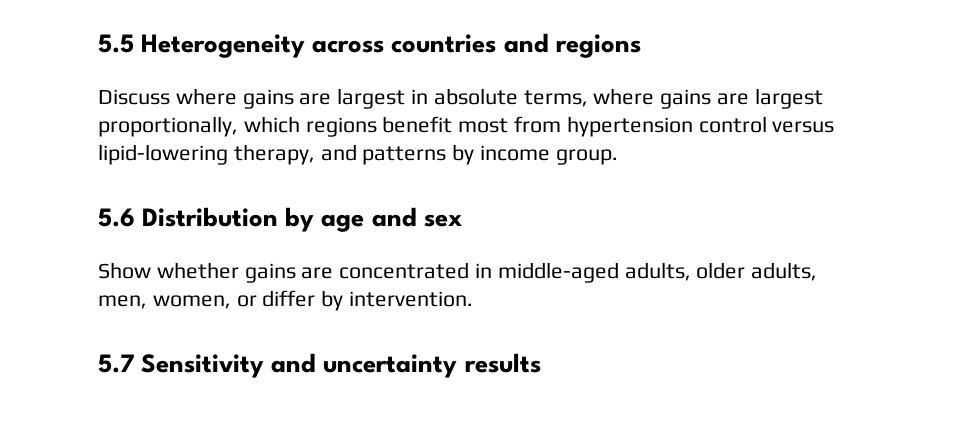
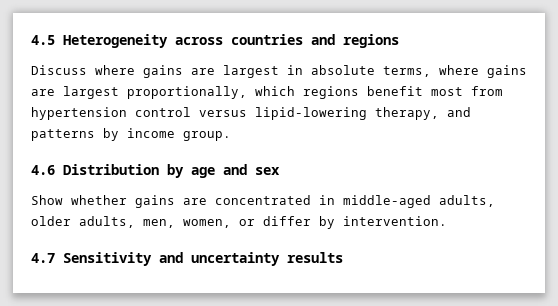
[98,34,134,53] 5.5 -> [31,35,55,45] 4.5
[98,208,135,227] 5.6 -> [31,165,55,175] 4.6
[98,354,134,373] 5.7 -> [31,253,55,263] 4.7

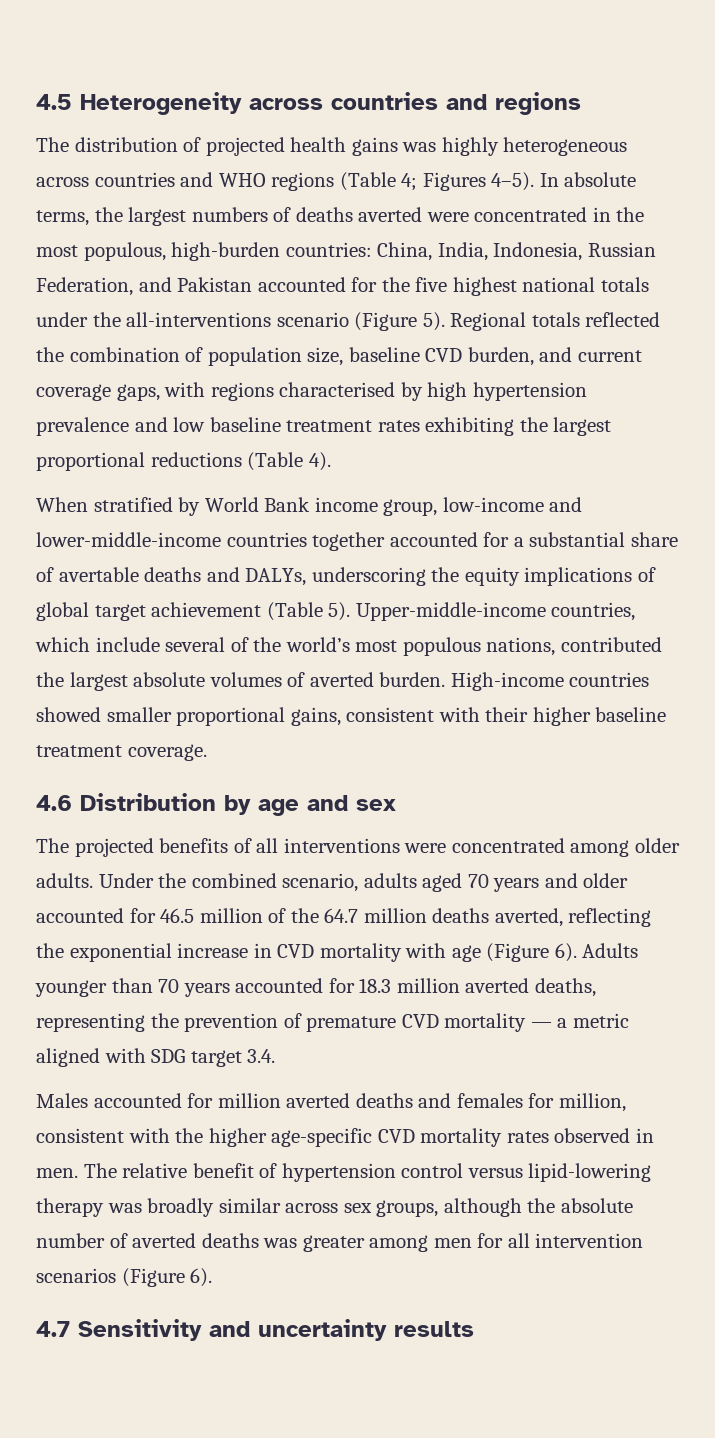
[31,65,527,78] [31,86,503,99] [31,107,471,120] [31,128,231,141] Discuss where gains are largest in absolute terms, where gains are largest proportionally, which regions benefit most from hypertension control versus lipid-lowering therapy, and patterns by income group. -> [36,137,628,156] [36,172,637,191] [36,207,645,226] [36,242,656,261] [36,277,649,296] [36,312,661,331] [36,347,642,366] [36,382,587,401] [36,417,612,436] [36,452,331,471] [36,497,583,516] [36,532,678,551] [36,567,656,586] [36,602,636,621] [35,637,662,656] [36,672,650,691] [36,707,667,726] [36,744,207,761] The distribution of projected health gains was highly heterogeneous across countries and WHO regions (Table 4; Figures 4–5). In absolute terms, the largest numbers of deaths averted were concentrated in the most populous, high-burden countries: China, India, Indonesia, Russian Federation, and Pakistan accounted for the five highest national totals under the all-interventions scenario (Figure 5). Regional totals reflected the combination of population size, baseline CVD burden, and current coverage gaps, with regions characterised by high hypertension prevalence and low baseline treatment rates exhibiting the largest proportional reductions (Table 4). // When stratified by World Bank income group, low-income and lower-middle-income countries together accounted for a substantial share of avertable deaths and DALYs, underscoring the equity implications of global target achievement (Table 5). Upper-middle-income countries, which include several of the world’s most populous nations, contributed the largest absolute volumes of averted burden. High-income countries showed smaller proportional gains, consistent with their higher baseline treatment coverage.
[31,195,495,208] [31,216,447,229] Show whether gains are concentrated in middle-aged adults, older adults, men, women, or differ by intervention. -> [36,838,680,857] [36,873,629,892] [36,908,652,927] [36,943,639,962] [35,978,596,997] [36,1013,629,1032] [36,1048,276,1067] [36,1093,626,1112] [36,1128,654,1147] [36,1163,652,1182] [36,1198,633,1217] [36,1233,644,1252] [36,1268,213,1287] The projected benefits of all interventions were concentrated among older adults. Under the combined scenario, adults aged 70 years and older accounted for 46.5 million of the 64.7 million deaths averted, reflecting the exponential increase in CVD mortality with age (Figure 6). Adults younger than 70 years accounted for 18.3 million averted deaths, representing the prevention of premature CVD mortality — a metric aligned with SDG target 3.4. // Males accounted for million averted deaths and females for million, consistent with the higher age-specific CVD mortality rates observed in men. The relative benefit of hypertension control versus lipid-lowering therapy was broadly similar across sex groups, although the absolute number of averted deaths was greater among men for all intervention scenarios (Figure 6).

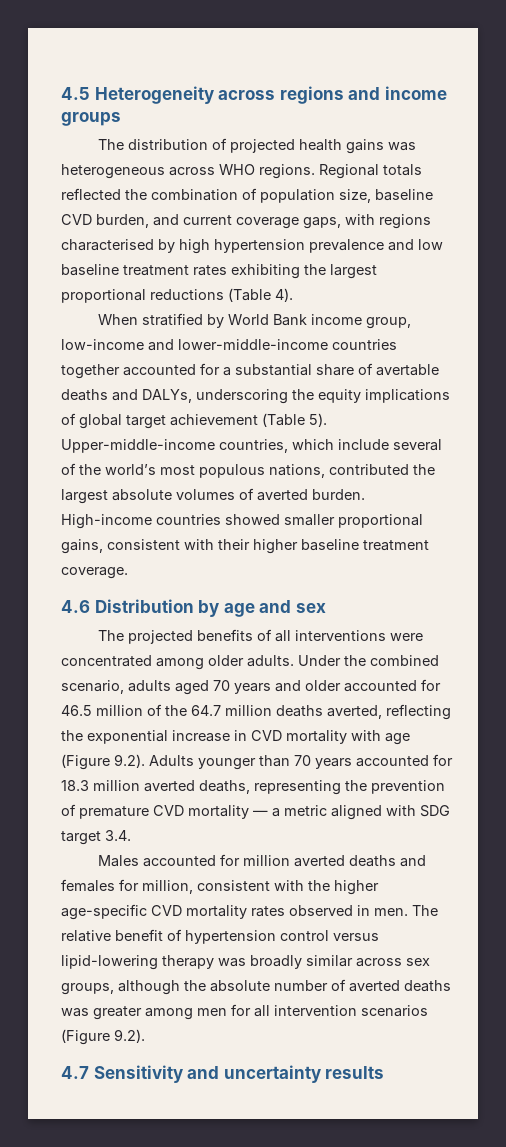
[331,92,581,115] countries and regions -> [279,86,447,104] [61,112,121,126] regions and income groups
[441,137,499,156] highly -> (417, 146) none
[94,172,637,191] [36,207,645,226] [36,242,656,261] [36,277,649,296] [36,312,445,331] countries and WHO regions (Table 4; Figures 4–5). In absolute terms, the largest numbers of deaths averted were concentrated in the most populous, high-burden countries: China, India, Indonesia, Russian Federation, and Pakistan accounted for the five highest national totals under the all-interventions scenario (Figure 5). -> [219,164,315,179] WHO regions.
[554,943,577,962] 6). -> [114,754,145,768] 9.2).
[190,1268,213,1287] 6). -> [114,1029,145,1043] 9.2).

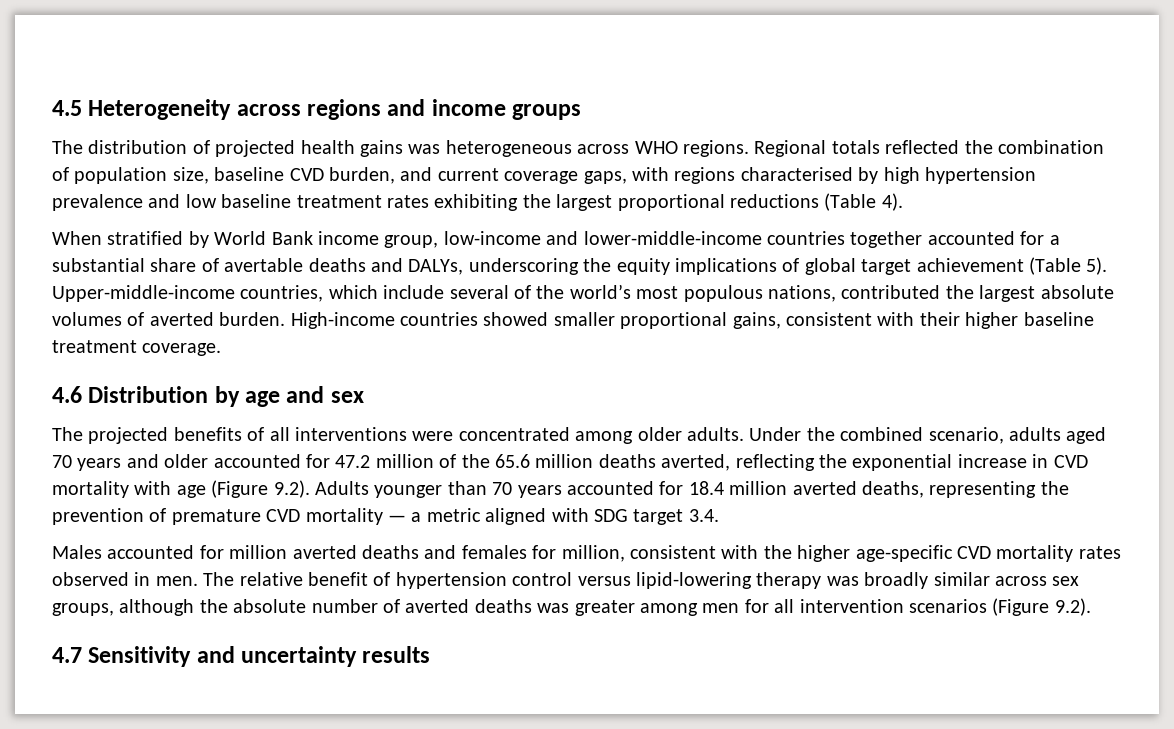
[61,705,92,716] 46.5 -> [335,455,371,468] 47.2
[191,705,221,716] 64.7 -> [494,454,530,468] 65.6
[61,780,89,791] 18.3 -> [688,481,724,495] 18.4

